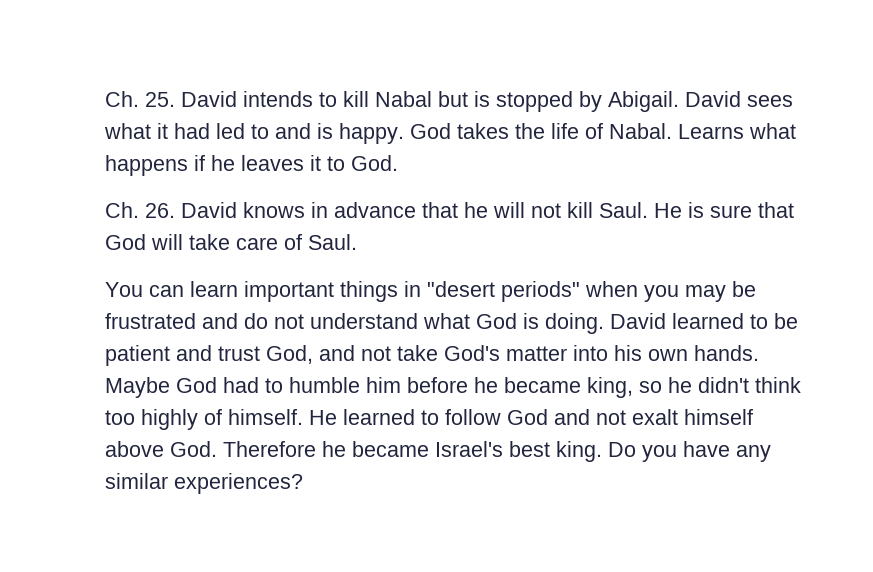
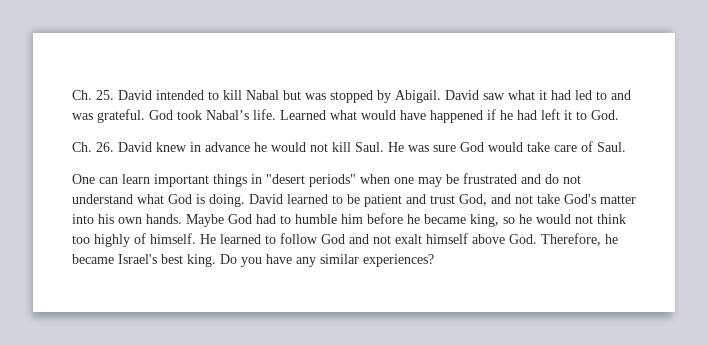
[243,91,313,107] intends -> [156,90,204,100] intended
[474,91,490,107] is -> [305,93,326,100] was
[747,95,793,107] sees -> [483,93,505,100] saw
[317,123,796,144] [105,155,304,176] is happy. God takes the life of Nabal. Learns what happens if he leaves -> [72,109,560,123] was grateful. God took Nabal’s life. Learned what would have happened if he had left
[243,202,305,218] knows -> [156,142,187,152] knew
[422,202,525,218] that he will -> [254,142,306,152] he would
[688,202,794,218] [105,234,183,250] is sure that God will -> [408,142,523,152] was sure God would
[105,282,143,297] You -> [72,174,95,184] One
[644,285,679,302] you -> [394,177,414,184] one
[698,377,749,393] didn't -> [536,214,593,224] would not
[223,441,316,457] Therefore -> [541,233,601,246] Therefore,

